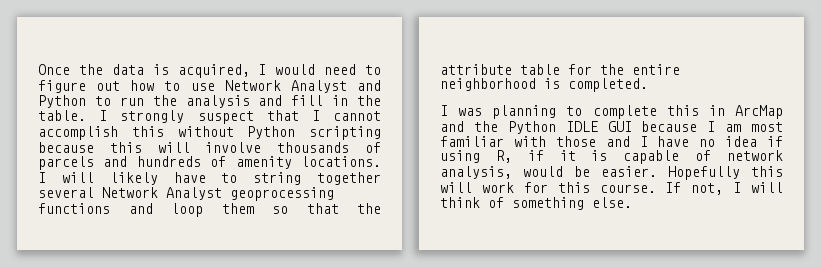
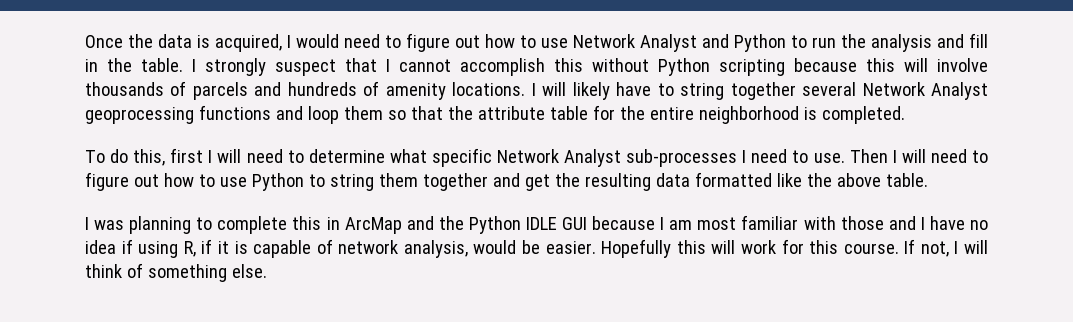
(648, 85) none -> [85,148,989,167] [85,172,928,191] // To do this, first I will need to determine what specific Network Analyst sub-processes I need to use. Then I will need to figure out how to use Python to string them together and get the resulting data formatted like the above table.

